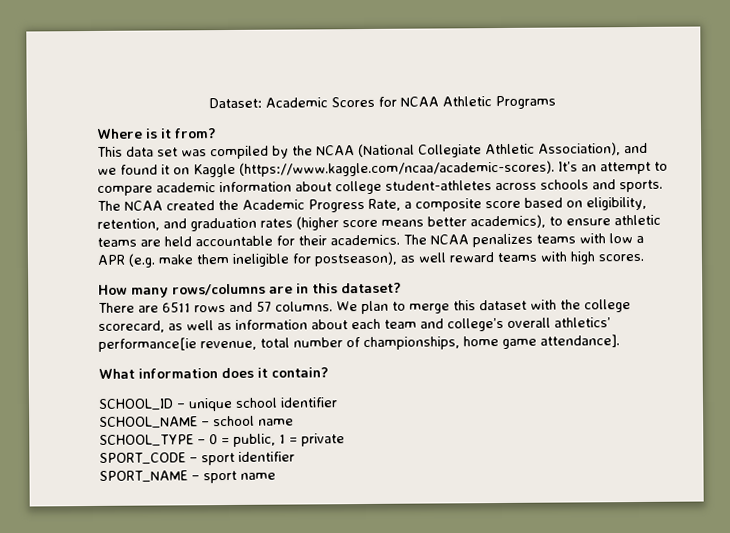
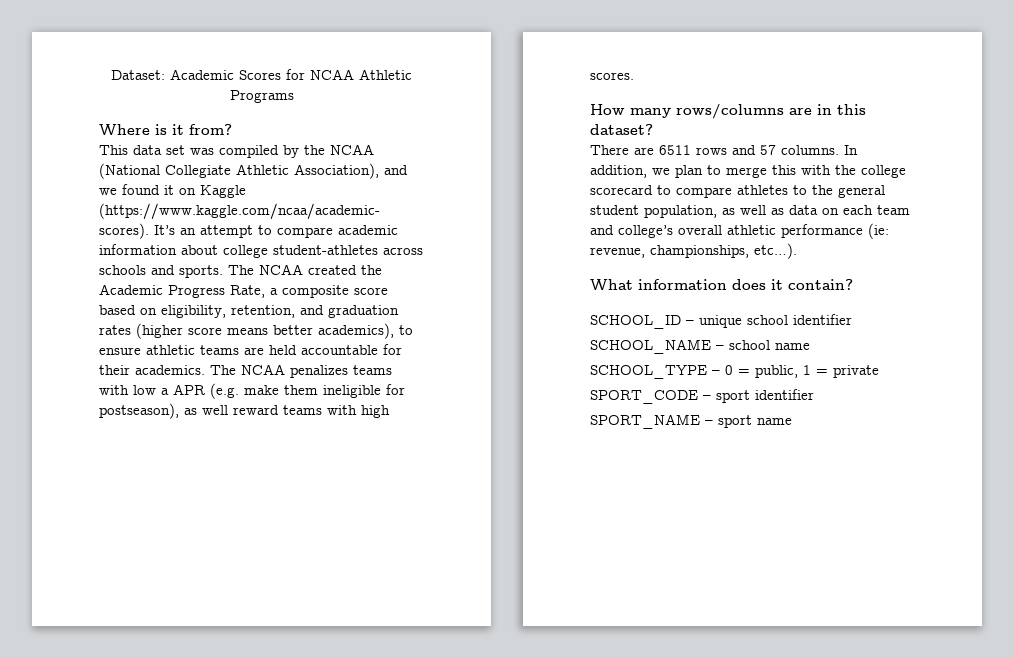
[336,301,358,312] We -> [844,145,858,155] [590,165,670,178] In addition, we
[479,299,527,311] dataset -> (796, 170) none
[98,320,165,333] scorecard, -> [590,185,885,198] [590,205,717,218] scorecard to compare athletes to the general student population,
[235,319,348,330] information about -> [789,205,839,215] data on
[554,317,611,328] [98,334,620,352] athletics’ performance[ie revenue, total number of championships, home game attendance]. -> [727,223,889,239] [590,243,797,259] athletic performance (ie: revenue, championships, etc…).

